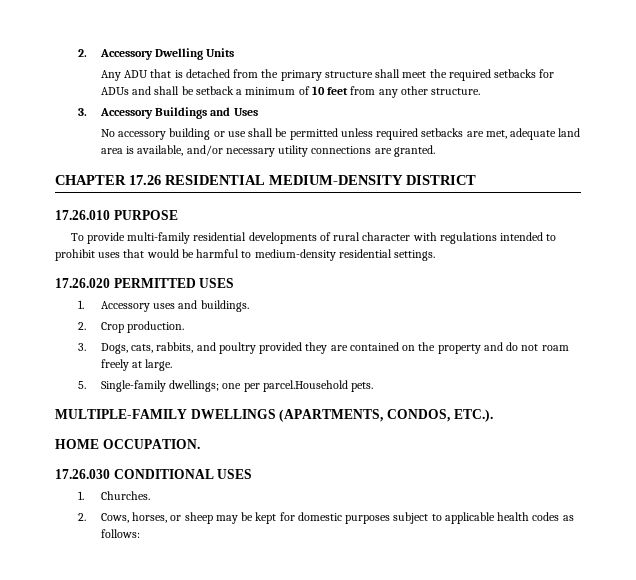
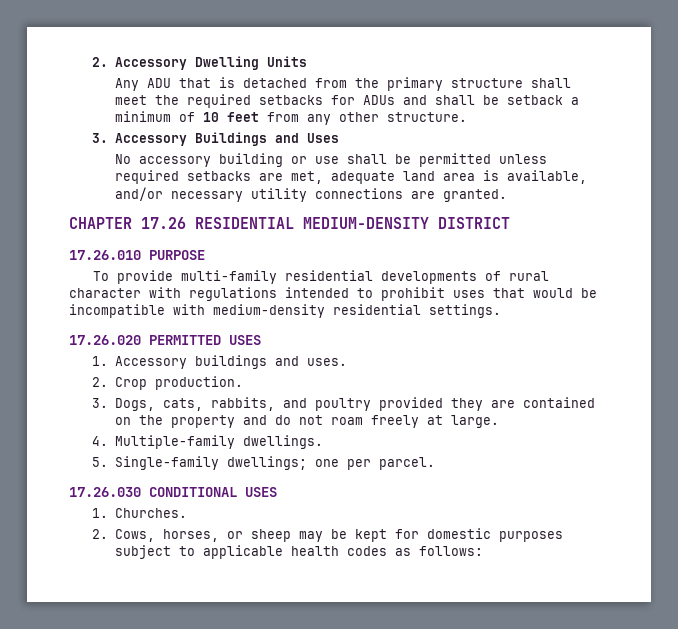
[196,249,252,258] harmful to -> [69,304,205,318] incompatible with
[153,300,249,312] uses and buildings. -> [194,355,347,369] buildings and uses.
[77,380,374,392] [55,409,493,422] [55,439,200,449] 5. Single-family dwellings; one per parcel.Household pets. // MULTIPLE-FAMILY DWELLINGS (APARTMENTS, CONDOS, ETC.). // HOME OCCUPATION. -> [91,435,323,449] [91,456,435,470] 4. Multiple-family dwellings. // 5. Single-family dwellings; one per parcel.

